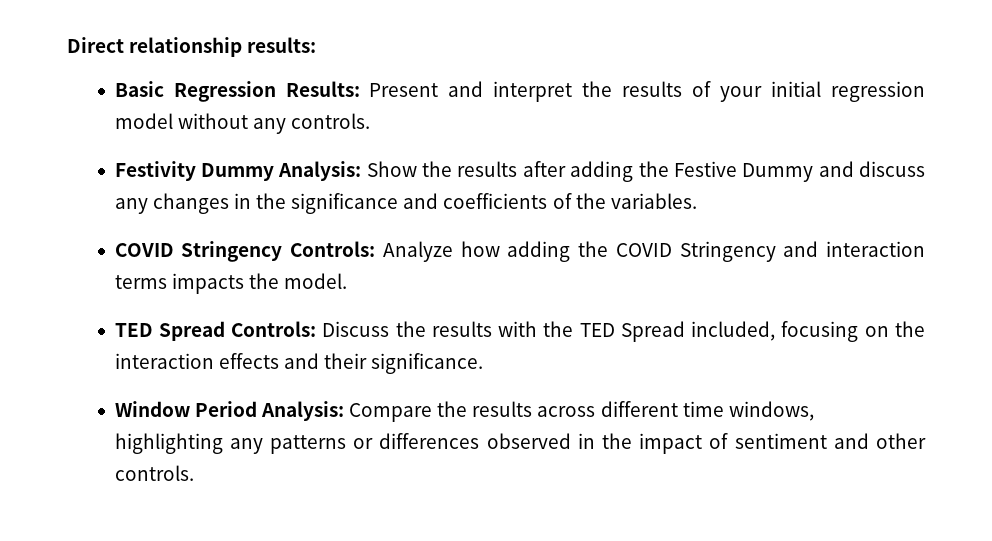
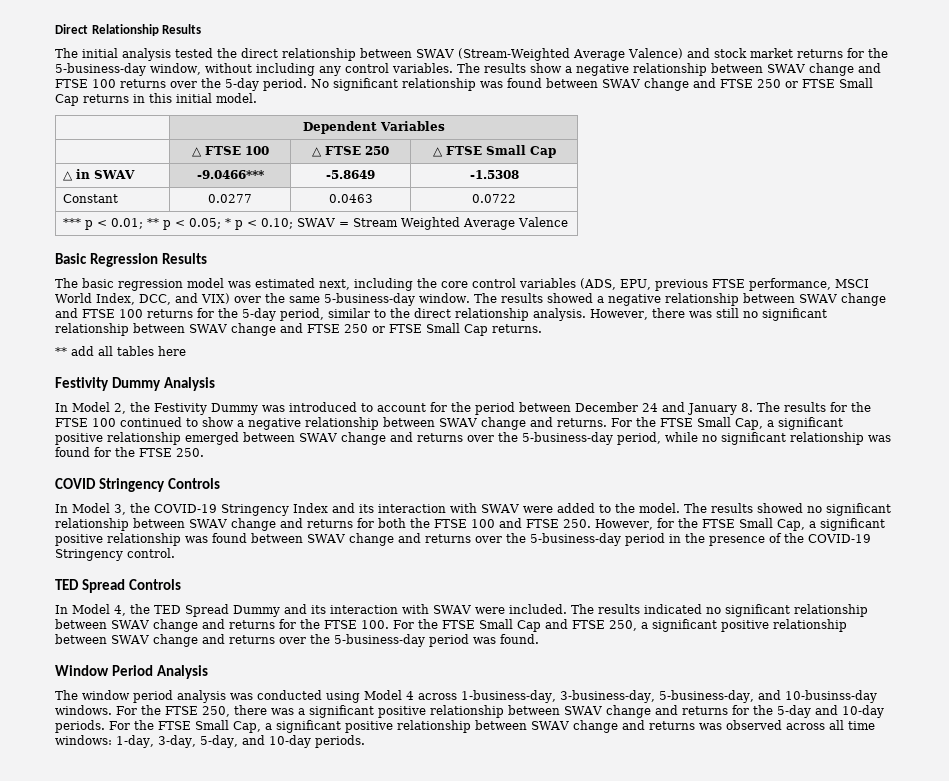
[129,37,317,57] [114,81,925,102] [114,113,371,134] [114,161,925,182] [114,193,697,214] [114,241,925,262] [114,273,348,294] [114,321,925,342] [114,353,484,374] [114,401,814,422] [114,433,927,454] [114,465,194,481] relationship results: // Basic Regression Results: Present and interpret the results of your initial regression model without any controls. // Festivity Dummy Analysis: Show the results after adding the Festive Dummy and discuss any changes in the significance and coefficients of the variables. // COVID Stringency Controls: Analyze how adding the COVID Stringency and interaction terms impacts the model. // TED Spread Controls: Discuss the results with the TED Spread included, focusing on the interaction effects and their significance. // Window Period Analysis: Compare the results across different time windows, highlighting any patterns or differences observed in the impact of sentiment and other controls. -> [91,24,202,36] [55,48,888,61] [55,63,881,76] [55,78,873,91] [55,93,257,106] [302,121,445,134] [191,146,269,157] [312,146,389,157] [432,145,556,158] [62,169,135,181] [196,170,265,179] [326,170,375,179] [469,170,519,179] [62,194,118,203] [208,194,252,203] [328,194,373,203] [472,194,516,203] [62,217,568,230] [55,253,207,267] [55,278,869,291] [55,293,886,306] [55,308,827,321] [55,323,542,336] [55,346,186,356] [55,377,215,391] [55,402,871,415] [55,417,843,430] [55,432,891,445] [55,447,204,457] [55,478,220,492] [55,503,891,516] [55,518,885,531] [55,533,871,546] [55,548,175,561] [55,579,181,593] [55,604,868,617] [55,619,847,632] [55,634,539,647] [55,665,208,679] [55,690,877,703] [55,705,884,718] [55,720,875,733] [55,735,365,748] Relationship Results // The initial analysis tested the direct relationship between SWAV (Stream-Weighted Average Valence) and stock market returns for the 5-business-day window, without including any control variables. The results show a negative relationship between SWAV change and FTSE 100 returns over the 5-day period. No significant relationship was found between SWAV change and FTSE 250 or FTSE Small Cap returns in this initial model. // | Dependent Variables // | △ FTSE 100 | △ FTSE 250 | △ FTSE Small Cap // △ in SWAV | -9.0466*** | -5.8649 | -1.5308 // Constant | 0.0277 | 0.0463 | 0.0722 // *** p < 0.01; ** p < 0.05; * p < 0.10; SWAV = Stream Weighted Average Valence // Basic Regression Results // The basic regression model was estimated next, including the core control variables (ADS, EPU, previous FTSE performance, MSCI World Index, DCC, and VIX) over the same 5-business-day window. The results showed a negative relationship between SWAV change and FTSE 100 returns for the 5-day period, similar to the direct relationship analysis. However, there was still no significant relationship between SWAV change and FTSE 250 or FTSE Small Cap returns. // ** add all tables here // Festivity Dummy Analysis // In Model 2, the Festivity Dummy was introduced to account for the period between December 24 and January 8. The results for the FTSE 100 continued to show a negative relationship between SWAV change and returns. For the FTSE Small Cap, a significant positive relationship emerged between SWAV change and returns over the 5-business-day period, while no significant relationship was found for the FTSE 250. // COVID Stringency Controls // In Model 3, the COVID-19 Stringency Index and its interaction with SWAV were added to the model. The results showed no significant relationship between SWAV change and returns for both the FTSE 100 and FTSE 250. However, for the FTSE Small Cap, a significant positive relationship was found between SWAV change and returns over the 5-business-day period in the presence of the COVID-19 Stringency control. // TED Spread Controls // In Model 4, the TED Spread Dummy and its interaction with SWAV were included. The results indicated no significant relationship between SWAV change and returns for the FTSE 100. For the FTSE Small Cap and FTSE 250, a significant positive relationship between SWAV change and returns over the 5-business-day period was found. // Window Period Analysis // The window period analysis was conducted using Model 4 across 1-business-day, 3-business-day, 5-business-day, and 10-businss-day windows. For the FTSE 250, there was a significant positive relationship between SWAV change and returns for the 5-day and 10-day periods. For the FTSE Small Cap, a significant positive relationship between SWAV change and returns was observed across all time windows: 1-day, 3-day, 5-day, and 10-day periods.

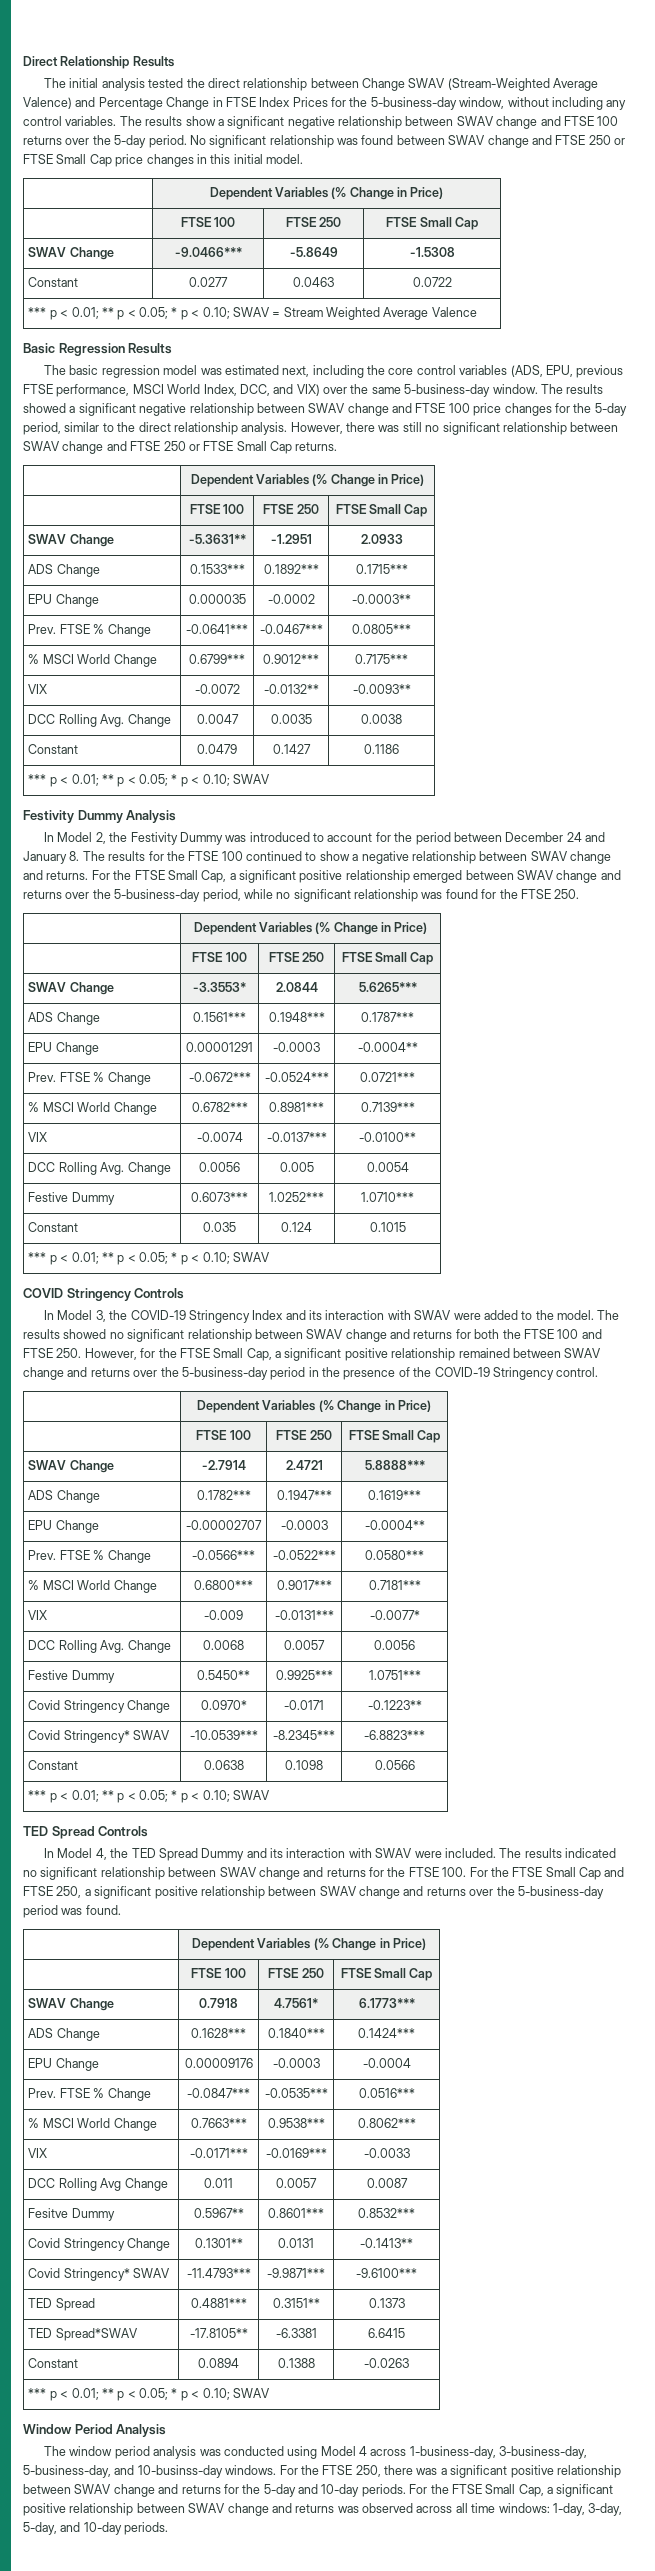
(412, 53) none -> [362,78,406,91] Change
[713,48,843,58] stock market returns -> [98,97,328,110] Percentage Change in FTSE Index Prices
(572, 69) none -> [227,116,285,129] significant
[83,94,129,103] returns -> [115,154,194,167] price changes
[191,146,269,157] [312,146,389,157] [432,145,556,158] [62,169,135,181] // | △ FTSE 100 | △ FTSE 250 | △ FTSE Small Cap // △ in SWAV -> [331,187,444,200] [180,217,236,227] [285,217,342,227] [386,217,478,230] [28,247,114,260] (% Change in Price) // | FTSE 100 | FTSE 250 | FTSE Small Cap // SWAV Change
[607,293,886,306] [55,308,193,318] negative relationship between SWAV change and FTSE 100 returns -> [78,403,552,416] significant negative relationship between SWAV change and FTSE 100 price changes
[55,346,186,356] // ** add all tables here -> [190,474,425,487] [189,504,245,514] [263,504,319,514] [335,504,428,517] [28,534,114,547] [188,534,246,544] [270,534,312,544] [360,534,403,544] [28,564,100,577] [189,564,245,574] [263,564,319,574] [355,564,408,574] [28,594,99,607] [188,594,246,604] [267,594,315,604] [352,594,411,604] [28,624,151,637] [186,624,248,634] [259,624,323,634] [352,624,411,634] [28,654,157,667] [189,654,245,664] [263,654,319,664] [355,654,408,664] [28,684,48,694] [194,684,240,694] [263,684,319,694] [352,684,411,694] [28,714,171,727] [196,714,239,724] [270,714,312,724] [361,714,402,724] [28,744,79,754] [197,744,237,754] [272,744,311,754] [364,744,399,754] [28,774,270,787] // | Dependent Variables (% Change in Price) // | FTSE 100 | FTSE 250 | FTSE Small Cap // SWAV Change | -5.3631** | -1.2951 | 2.0933 // ADS Change | 0.1533*** | 0.1892*** | 0.1715*** // EPU Change | 0.000035 | -0.0002 | -0.0003** // Prev. FTSE % Change | -0.0641*** | -0.0467*** | 0.0805*** // % MSCI World Change | 0.6799*** | 0.9012*** | 0.7175*** // VIX | -0.0072 | -0.0132** | -0.0093** // DCC Rolling Avg. Change | 0.0047 | 0.0035 | 0.0038 // Constant | 0.0479 | 0.1427 | 0.1186 // *** p < 0.01; ** p < 0.05; * p < 0.10; SWAV
(204, 452) none -> [193,922,428,935] [192,952,247,962] [268,952,325,962] [341,952,434,965] [28,982,114,995] [193,982,246,992] [275,982,318,992] [358,982,417,992] [28,1012,100,1025] [193,1012,246,1022] [268,1012,325,1022] [361,1012,414,1022] [28,1042,99,1055] [186,1042,253,1052] [273,1042,320,1052] [357,1042,418,1052] [28,1072,151,1085] [188,1072,251,1082] [264,1072,329,1082] [360,1072,415,1082] [28,1102,157,1115] [191,1102,248,1112] [269,1102,324,1112] [360,1102,415,1112] [28,1132,48,1142] [196,1132,243,1142] [266,1132,327,1142] [359,1132,416,1142] [28,1162,171,1175] [199,1162,240,1172] [279,1162,314,1172] [366,1162,409,1172] [28,1192,115,1205] [191,1192,248,1202] [269,1192,324,1202] [361,1192,414,1202] [28,1222,79,1232] [203,1222,236,1232] [281,1222,312,1232] [369,1222,406,1232] [28,1252,270,1265] // | Dependent Variables (% Change in Price) // | FTSE 100 | FTSE 250 | FTSE Small Cap // SWAV Change | -3.3553* | 2.0844 | 5.6265*** // ADS Change | 0.1561*** | 0.1948*** | 0.1787*** // EPU Change | 0.00001291 | -0.0003 | -0.0004** // Prev. FTSE % Change | -0.0672*** | -0.0524*** | 0.0721*** // % MSCI World Change | 0.6782*** | 0.8981*** | 0.7139*** // VIX | -0.0074 | -0.0137*** | -0.0100** // DCC Rolling Avg. Change | 0.0056 | 0.005 | 0.0054 // Festive Dummy | 0.6073*** | 1.0252*** | 1.0710*** // Constant | 0.035 | 0.124 | 0.1015 // *** p < 0.01; ** p < 0.05; * p < 0.10; SWAV
[185,533,247,543] was found -> [458,1348,510,1358] remained
(175, 553) none -> [197,1400,431,1413] [196,1430,251,1440] [276,1430,332,1440] [348,1430,441,1443] [28,1460,114,1473] [201,1460,246,1470] [285,1460,323,1470] [364,1460,425,1470] [28,1490,100,1503] [196,1490,251,1500] [276,1490,332,1500] [368,1490,421,1500] [28,1520,99,1533] [186,1520,262,1530] [280,1520,328,1530] [364,1520,425,1530] [28,1550,151,1563] [192,1550,255,1560] [272,1550,336,1560] [365,1550,424,1560] [28,1580,157,1593] [194,1580,253,1590] [276,1580,332,1590] [368,1580,421,1590] [28,1610,48,1620] [204,1610,243,1620] [274,1610,334,1620] [369,1610,420,1620] [28,1640,171,1653] [203,1640,244,1650] [284,1640,325,1650] [374,1640,415,1650] [28,1670,115,1683] [197,1670,250,1680] [275,1670,333,1680] [368,1670,421,1680] [28,1700,171,1713] [200,1700,247,1710] [284,1700,324,1710] [367,1700,422,1710] [28,1730,171,1743] [189,1730,258,1740] [273,1730,335,1740] [364,1730,425,1740] [28,1760,79,1770] [203,1760,244,1770] [285,1760,323,1770] [374,1760,415,1770] [28,1790,270,1803] // | Dependent Variables (% Change in Price) // | FTSE 100 | FTSE 250 | FTSE Small Cap // SWAV Change | -2.7914 | 2.4721 | 5.8888*** // ADS Change | 0.1782*** | 0.1947*** | 0.1619*** // EPU Change | -0.00002707 | -0.0003 | -0.0004** // Prev. FTSE % Change | -0.0566*** | -0.0522*** | 0.0580*** // % MSCI World Change | 0.6800*** | 0.9017*** | 0.7181*** // VIX | -0.009 | -0.0131*** | -0.0077* // DCC Rolling Avg. Change | 0.0068 | 0.0057 | 0.0056 // Festive Dummy | 0.5450** | 0.9925*** | 1.0751*** // Covid Stringency Change | 0.0970* | -0.0171 | -0.1223** // Covid Stringency* SWAV | -10.0539*** | -8.2345*** | -6.8823*** // Constant | 0.0638 | 0.1098 | 0.0566 // *** p < 0.01; ** p < 0.05; * p < 0.10; SWAV
(539, 639) none -> [192,1938,426,1951] [191,1968,246,1978] [268,1968,324,1978] [340,1968,433,1981] [28,1998,114,2011] [199,1998,238,2008] [274,1998,318,2008] [358,1998,415,2008] [28,2028,100,2041] [191,2028,246,2038] [267,2028,325,2038] [358,2028,415,2038] [28,2058,99,2071] [184,2058,253,2068] [272,2058,320,2068] [362,2058,411,2068] [28,2088,151,2101] [187,2088,250,2098] [264,2088,328,2098] [358,2088,415,2098] [28,2118,157,2131] [190,2118,247,2128] [267,2118,325,2128] [357,2118,416,2128] [28,2148,48,2158] [189,2148,248,2158] [265,2148,327,2158] [363,2148,410,2158] [28,2178,168,2191] [204,2178,233,2188] [276,2178,317,2188] [366,2178,408,2188] [28,2208,115,2221] [193,2208,244,2218] [268,2208,324,2218] [358,2208,415,2218] [28,2238,171,2251] [194,2238,243,2248] [278,2238,314,2248] [360,2238,413,2248] [28,2268,171,2281] [186,2268,251,2278] [267,2268,325,2278] [356,2268,417,2278] [28,2298,95,2311] [190,2298,247,2308] [272,2298,320,2308] [368,2298,405,2308] [28,2328,138,2341] [189,2328,248,2338] [275,2328,317,2338] [368,2328,405,2338] [28,2358,79,2368] [198,2358,239,2368] [277,2358,315,2368] [364,2358,409,2368] [28,2388,270,2401] // | Dependent Variables (% Change in Price) // | FTSE 100 | FTSE 250 | FTSE Small Cap // SWAV Change | 0.7918 | 4.7561* | 6.1773*** // ADS Change | 0.1628*** | 0.1840*** | 0.1424*** // EPU Change | 0.00009176 | -0.0003 | -0.0004 // Prev. FTSE % Change | -0.0847*** | -0.0535*** | 0.0516*** // % MSCI World Change | 0.7663*** | 0.9538*** | 0.8062*** // VIX | -0.0171*** | -0.0169*** | -0.0033 // DCC Rolling Avg Change | 0.011 | 0.0057 | 0.0087 // Fesitve Dummy | 0.5967** | 0.8601*** | 0.8532*** // Covid Stringency Change | 0.1301** | 0.0131 | -0.1413** // Covid Stringency* SWAV | -11.4793*** | -9.9871*** | -9.6100*** // TED Spread | 0.4881*** | 0.3151** | 0.1373 // TED Spread*SWAV | -17.8105** | -6.3381 | 6.6415 // Constant | 0.0894 | 0.1388 | -0.0263 // *** p < 0.01; ** p < 0.05; * p < 0.10; SWAV

